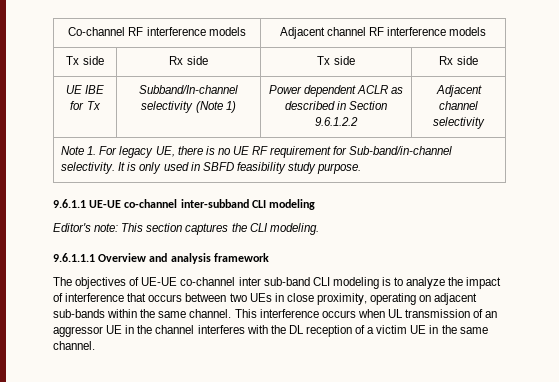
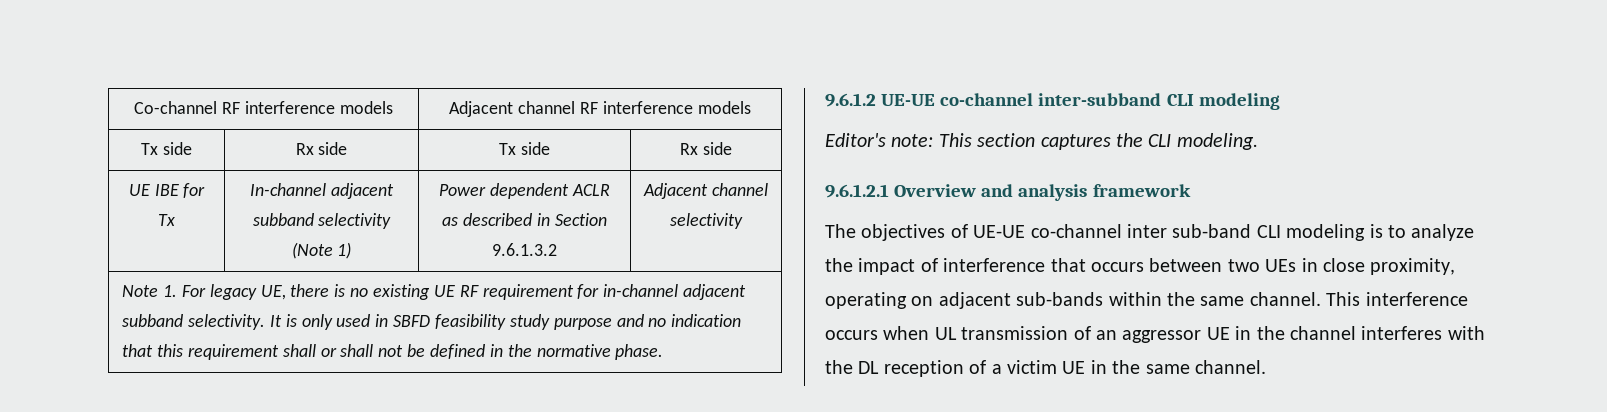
[139,85,238,94] Subband/In-channel -> [250,183,394,199] [252,213,314,226] In-channel adjacent subband
[315,117,358,126] 9.6.1.2.2 -> [491,243,557,256] 9.6.1.3.2
(231, 151) none -> [372,284,430,300] existing
[349,146,453,155] Sub-band/in-channel -> [603,284,747,300] [122,314,184,327] in-channel adjacent subband
[317,163,362,174] [53,199,86,208] purpose. // 9.6.1.1 -> [553,314,742,330] [122,344,664,360] [825,93,876,107] purpose and no indication that this requirement shall or shall not be defined in the normative phase. // 9.6.1.2
[53,253,95,262] 9.6.1.1.1 -> [825,184,889,198] 9.6.1.2.1

